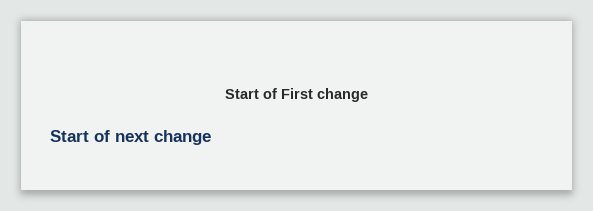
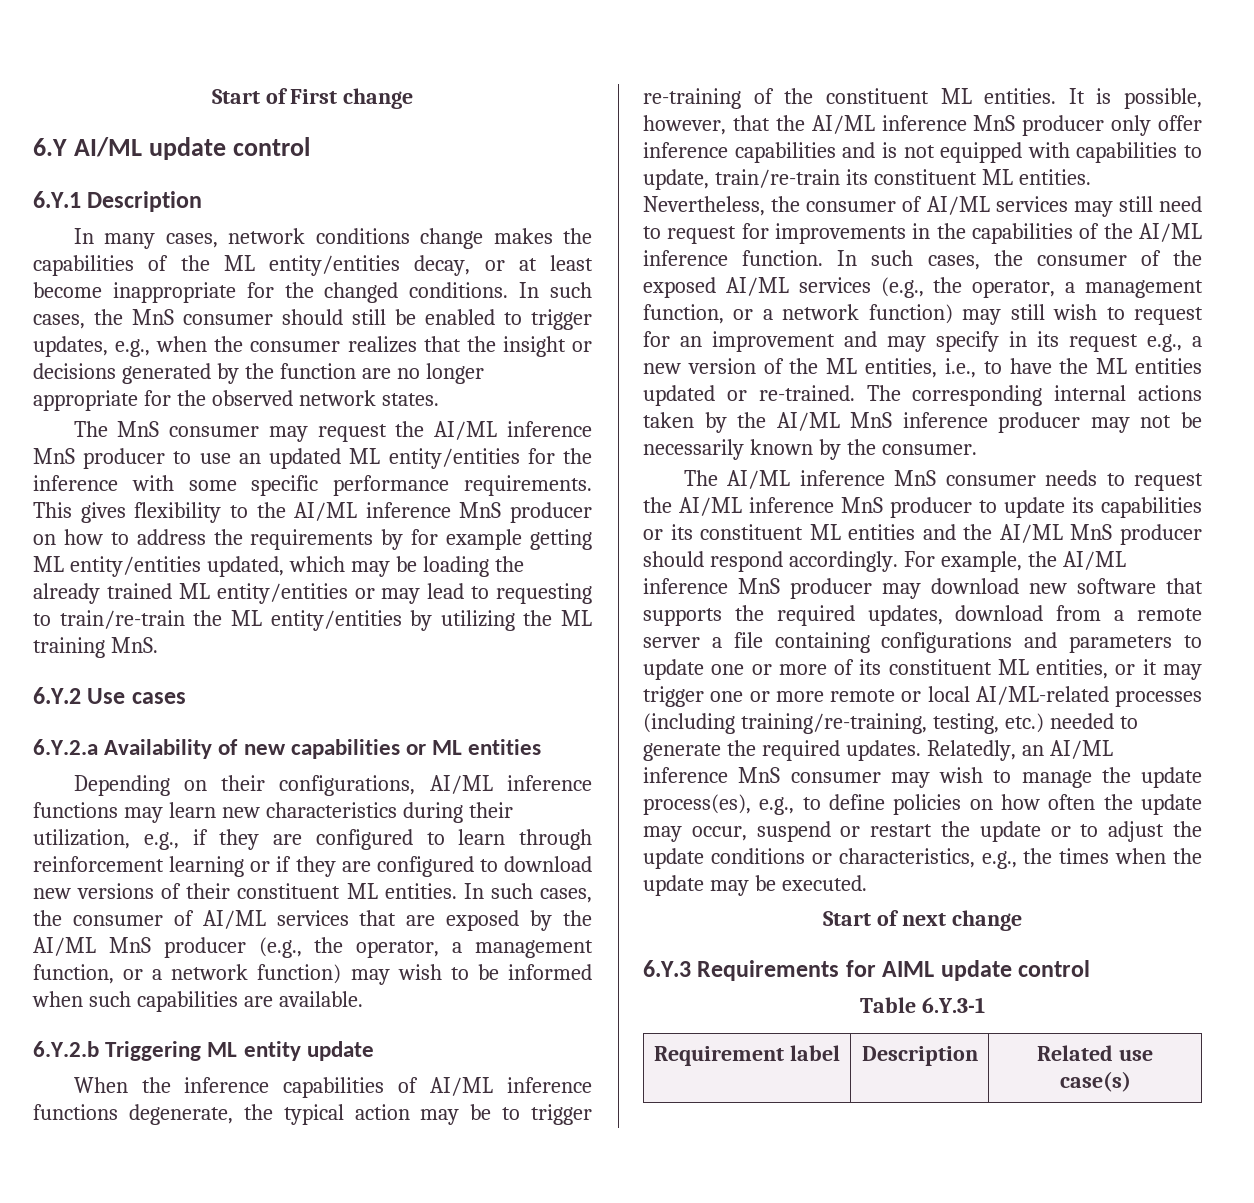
[50,130,211,145] Start of next change -> [33,137,310,160] [33,191,203,212] [73,228,592,249] [33,255,593,276] [33,282,592,303] [33,309,592,330] [33,336,592,357] [33,363,484,384] [33,390,439,411] [73,421,592,442] [33,448,592,469] [33,475,592,496] [33,502,592,523] [33,529,593,550] [33,556,524,577] [33,583,592,604] [33,610,592,631] [33,637,158,658] [33,687,186,704] [33,739,542,759] [73,775,592,796] [33,802,513,823] [33,829,592,850] [33,856,592,877] [33,883,592,903] [33,910,593,931] [33,937,593,958] [33,964,592,985] [32,991,363,1012] [33,1041,374,1061] [73,1077,592,1098] [33,1104,592,1125] [643,88,1202,109] [643,115,1202,136] [643,142,1202,163] [643,169,1091,190] [643,196,1202,217] [643,223,1202,244] [643,250,1202,270] [643,277,1203,298] [643,304,1203,325] [643,331,1202,352] [643,358,1202,378] [643,385,1202,406] [643,412,1202,433] [643,439,977,460] [683,470,1203,491] [643,497,1202,518] [643,524,1202,545] [643,551,1126,572] [643,578,1203,599] [643,605,1202,626] [643,632,1202,653] [643,659,1202,680] [643,686,1202,707] [643,713,1138,734] [643,740,1113,761] [643,767,1202,788] [643,794,1202,815] [643,821,1202,842] [643,848,1202,869] [643,875,867,896] [823,910,1022,931] [643,960,1091,981] [860,997,985,1013] [654,1045,840,1066] [861,1046,978,1066] [1037,1045,1153,1061] [1059,1071,1131,1092] 6.Y AI/ML update control // 6.Y.1 Description // In many cases, network conditions change makes the capabilities of the ML entity/entities decay, or at least become inappropriate for the changed conditions. In such cases, the MnS consumer should still be enabled to trigger updates, e.g., when the consumer realizes that the insight or decisions generated by the function are no longer appropriate for the observed network states. // The MnS consumer may request the AI/ML inference MnS producer to use an updated ML entity/entities for the inference with some specific performance requirements. This gives flexibility to the AI/ML inference MnS producer on how to address the requirements by for example getting ML entity/entities updated, which may be loading the already trained ML entity/entities or may lead to requesting to train/re-train the ML entity/entities by utilizing the ML training MnS. // 6.Y.2 Use cases // 6.Y.2.a Availability of new capabilities or ML entities // Depending on their configurations, AI/ML inference functions may learn new characteristics during their utilization, e.g., if they are configured to learn through reinforcement learning or if they are configured to download new versions of their constituent ML entities. In such cases, the consumer of AI/ML services that are exposed by the AI/ML MnS producer (e.g., the operator, a management function, or a network function) may wish to be informed when such capabilities are available. // 6.Y.2.b Triggering ML entity update // When the inference capabilities of AI/ML inference functions degenerate, the typical action may be to trigger re-training of the constituent ML entities. It is possible, however, that the AI/ML inference MnS producer only offer inference capabilities and is not equipped with capabilities to update, train/re-train its constituent ML entities. Nevertheless, the consumer of AI/ML services may still need to request for improvements in the capabilities of the AI/ML inference function. In such cases, the consumer of the exposed AI/ML services (e.g., the operator, a management function, or a network function) may still wish to request for an improvement and may specify in its request e.g., a new version of the ML entities, i.e., to have the ML entities updated or re-trained. The corresponding internal actions taken by the AI/ML MnS inference producer may not be necessarily known by the consumer. // The AI/ML inference MnS consumer needs to request the AI/ML inference MnS producer to update its capabilities or its constituent ML entities and the AI/ML MnS producer should respond accordingly. For example, the AI/ML inference MnS producer may download new software that supports the required updates, download from a remote server a file containing configurations and parameters to update one or more of its constituent ML entities, or it may trigger one or more remote or local AI/ML-related processes (including training/re-training, testing, etc.) needed to generate the required updates. Relatedly, an AI/ML inference MnS consumer may wish to manage the update process(es), e.g., to define policies on how often the update may occur, suspend or restart the update or to adjust the update conditions or characteristics, e.g., the times when the update may be executed. // Start of next change // 6.Y.3 Requirements for AIML update control // Table 6.Y.3-1 // Requirement label | Description | Related use case(s)

